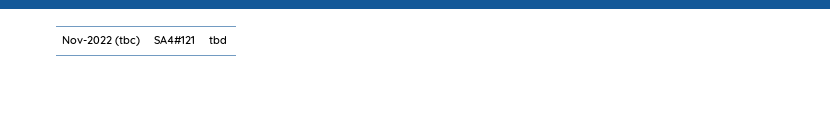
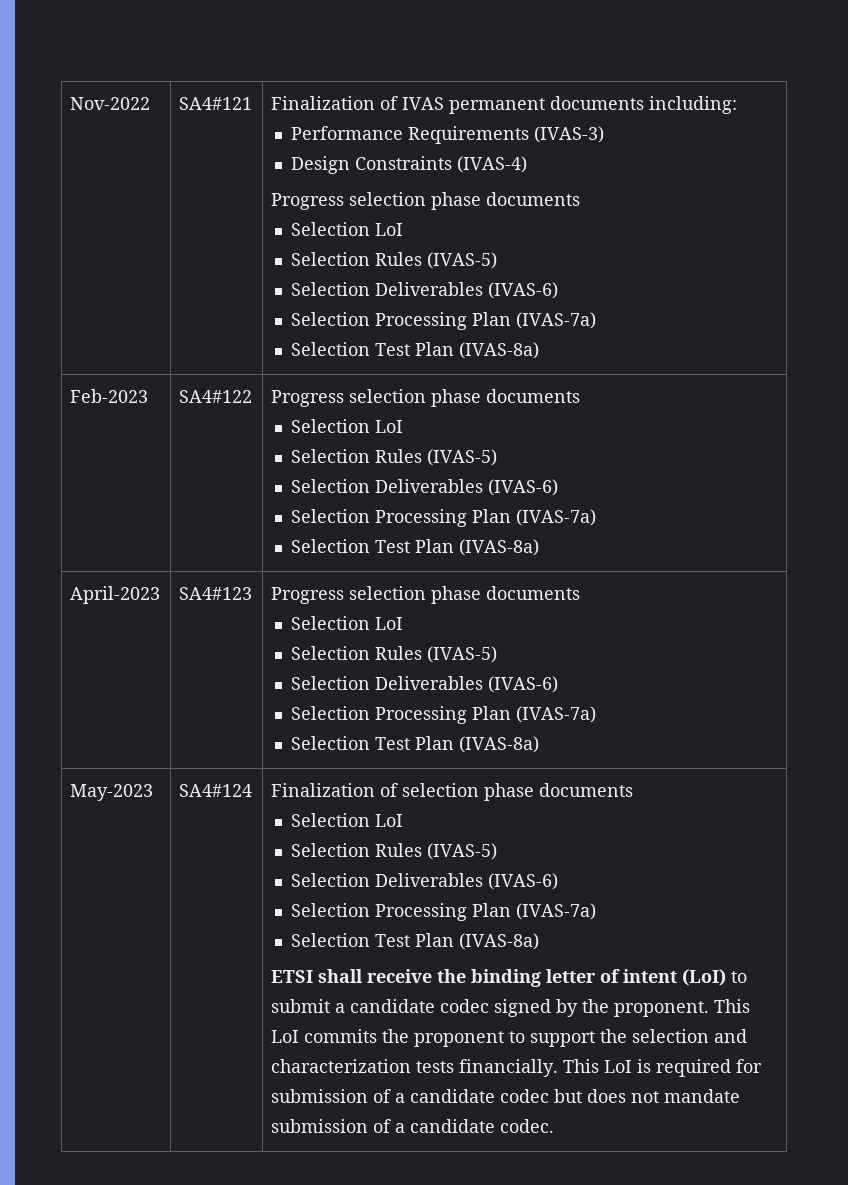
[115,36,141,46] (tbc) -> (151, 103) none
[209,36,228,44] tbd -> [271,96,738,114] [290,126,604,144] [290,156,527,174] [271,192,581,210] [290,222,403,236] [290,252,497,269] [290,282,558,299] [290,312,596,330] [290,342,539,359] [70,389,149,403] [179,390,253,403] [271,389,581,407] [290,419,403,433] [290,449,497,466] [290,479,558,496] [290,509,596,527] [290,539,539,556] [70,586,161,604] [179,587,253,600] [271,586,581,604] [290,616,403,630] [290,646,497,663] [290,676,558,693] [290,706,596,724] [290,736,539,753] [70,784,154,801] [179,784,253,797] [271,783,634,801] [290,813,403,827] [290,843,497,860] [290,873,558,890] [290,903,596,921] [290,933,539,950] [271,969,748,987] [271,999,751,1017] [271,1029,748,1047] [271,1059,763,1077] [271,1089,741,1103] [271,1119,555,1133] Finalization of IVAS permanent documents including: // Performance Requirements (IVAS-3) // Design Constraints (IVAS-4) // Progress selection phase documents // Selection LoI // Selection Rules (IVAS-5) // Selection Deliverables (IVAS-6) // Selection Processing Plan (IVAS-7a) // Selection Test Plan (IVAS-8a) // Feb-2023 | SA4#122 | Progress selection phase documents // Selection LoI // Selection Rules (IVAS-5) // Selection Deliverables (IVAS-6) // Selection Processing Plan (IVAS-7a) // Selection Test Plan (IVAS-8a) // April-2023 | SA4#123 | Progress selection phase documents // Selection LoI // Selection Rules (IVAS-5) // Selection Deliverables (IVAS-6) // Selection Processing Plan (IVAS-7a) // Selection Test Plan (IVAS-8a) // May-2023 | SA4#124 | Finalization of selection phase documents // Selection LoI // Selection Rules (IVAS-5) // Selection Deliverables (IVAS-6) // Selection Processing Plan (IVAS-7a) // Selection Test Plan (IVAS-8a) // ETSI shall receive the binding letter of intent (LoI) to submit a candidate codec signed by the proponent. This LoI commits the proponent to support the selection and characterization tests financially. This LoI is required for submission of a candidate codec but does not mandate submission of a candidate codec.

